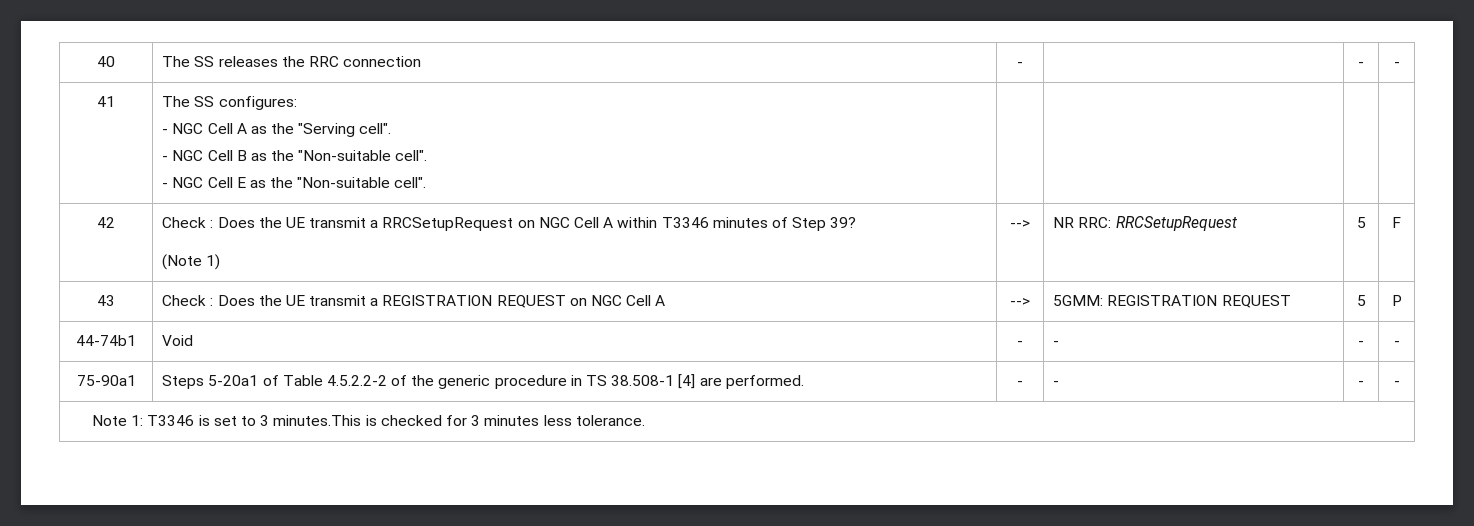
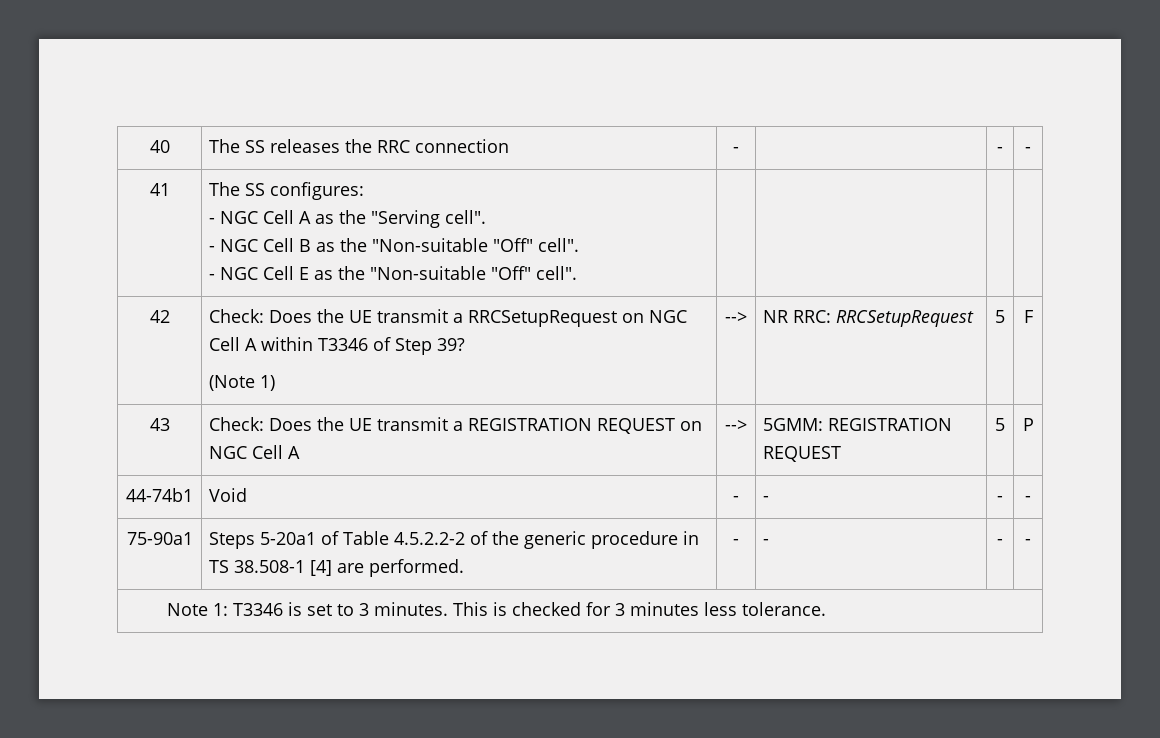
(392, 155) none -> [493,238,534,252] "Off"
(391, 182) none -> [491,266,532,280] "Off"
[162,217,214,228] Check : -> [209,309,265,323] Check:
[712,217,768,228] minutes -> (369, 344) none
[162,295,214,306] Check : -> [209,417,265,431] Check:
[273,415,362,426] minutes.This -> [373,602,488,616] minutes. This

